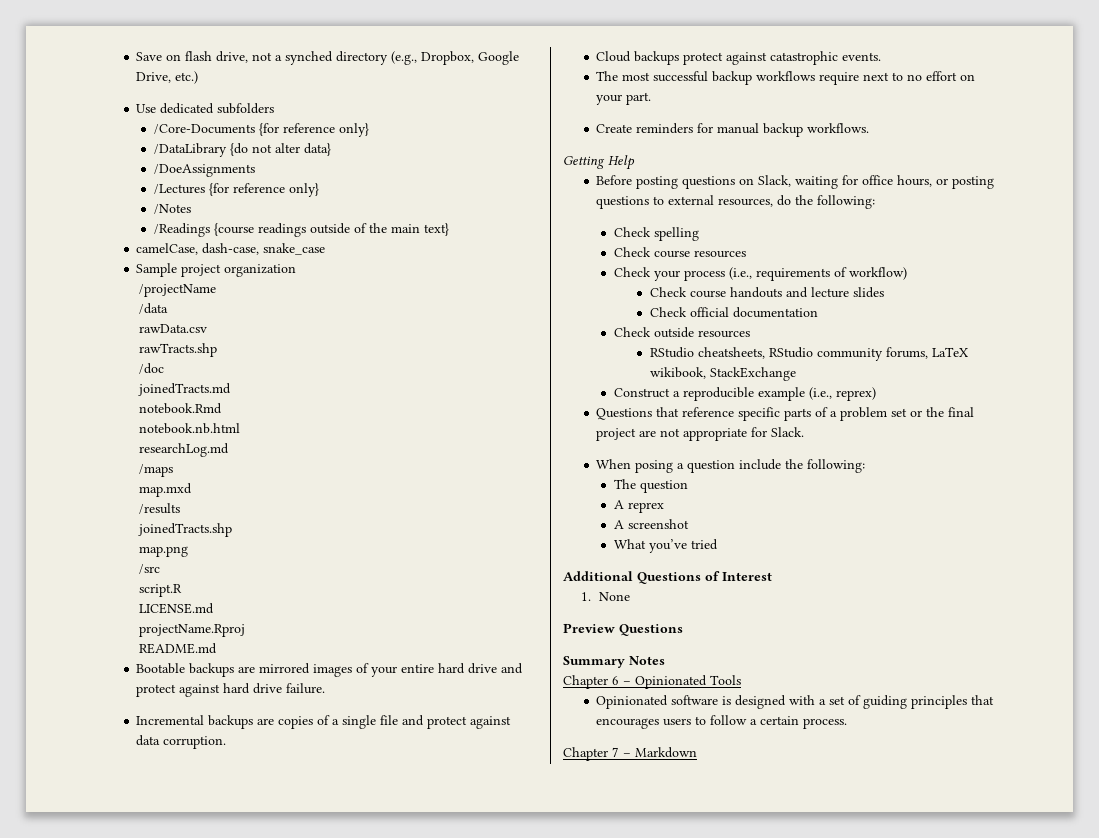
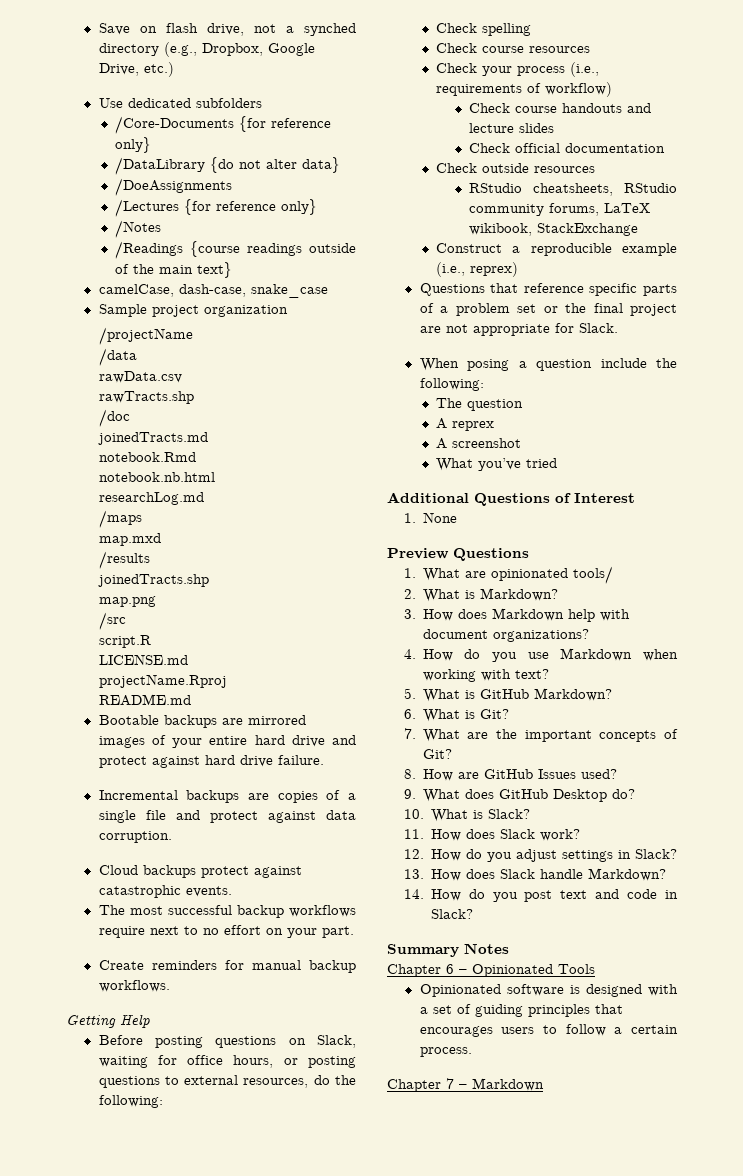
(683, 630) none -> [403,566,613,584] [403,588,558,602] [403,608,630,622] [422,629,589,642] [403,648,678,662] [422,669,549,682] [403,688,612,702] [403,709,509,722] [403,728,678,742] [422,749,452,759] [403,769,617,781] [403,789,635,802] [403,809,530,822] [403,829,580,841] [403,849,677,862] [403,868,666,881] [403,889,678,902] [430,909,473,919] // 1. What are opinionated tools/ // 2. What is Markdown? // 3. How does Markdown help with document organizations? // 4. How do you use Markdown when working with text? // 5. What is GitHub Markdown? // 6. What is Git? // 7. What are the important concepts of Git? // 8. How are GitHub Issues used? // 9. What does GitHub Desktop do? // 10. What is Slack? // 11. How does Slack work? // 12. How do you adjust settings in Slack? // 13. How does Slack handle Markdown? // 14. How do you post text and code in Slack?

